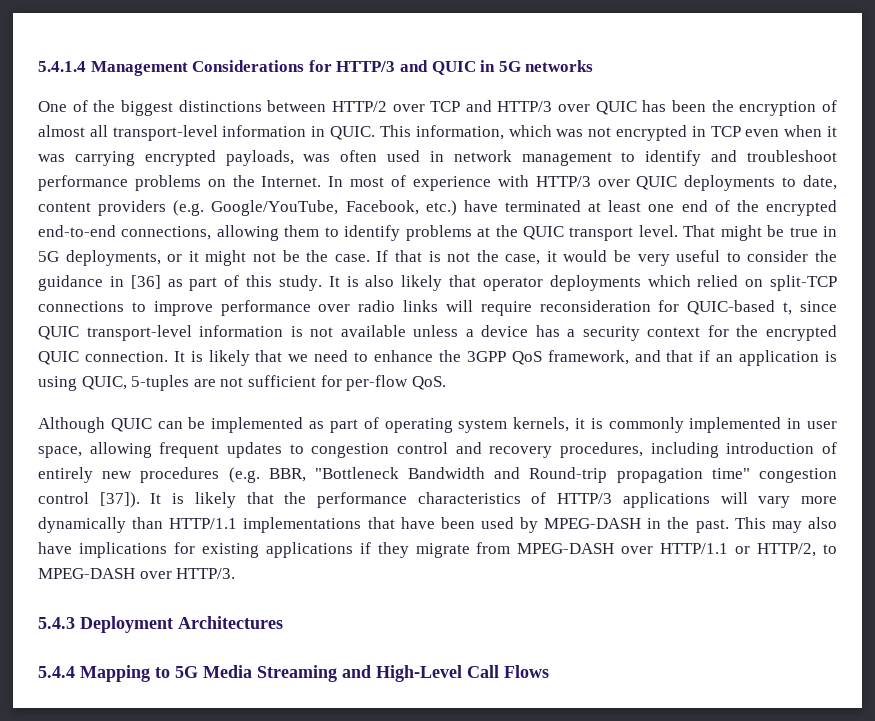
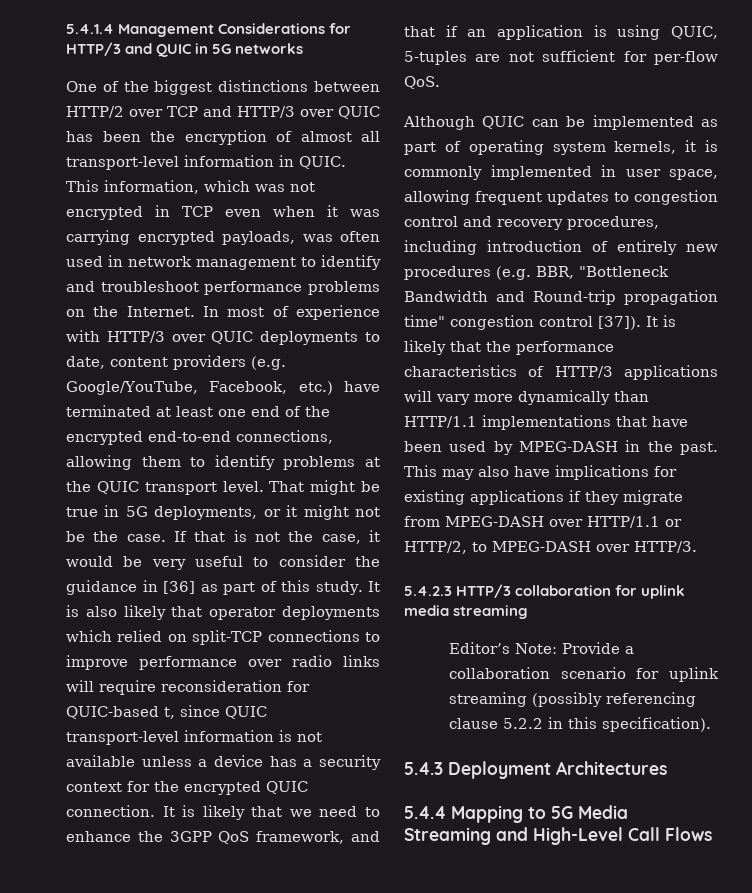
(236, 573) none -> [404,584,686,599] [404,605,529,619] [449,642,635,654] [449,667,719,682] [449,692,697,707] [449,717,712,732] // 5.4.2.3 HTTP/3 collaboration for uplink media streaming // Editor’s Note: Provide a collaboration scenario for uplink streaming (possibly referencing clause 5.2.2 in this specification).

